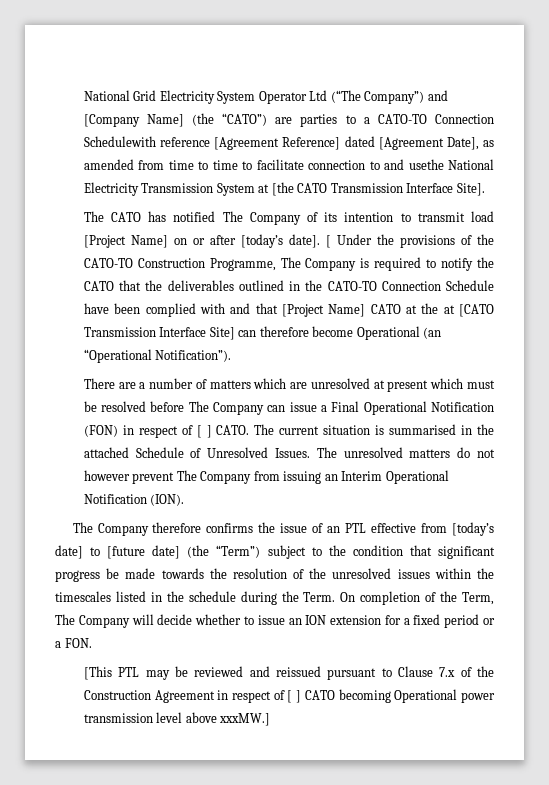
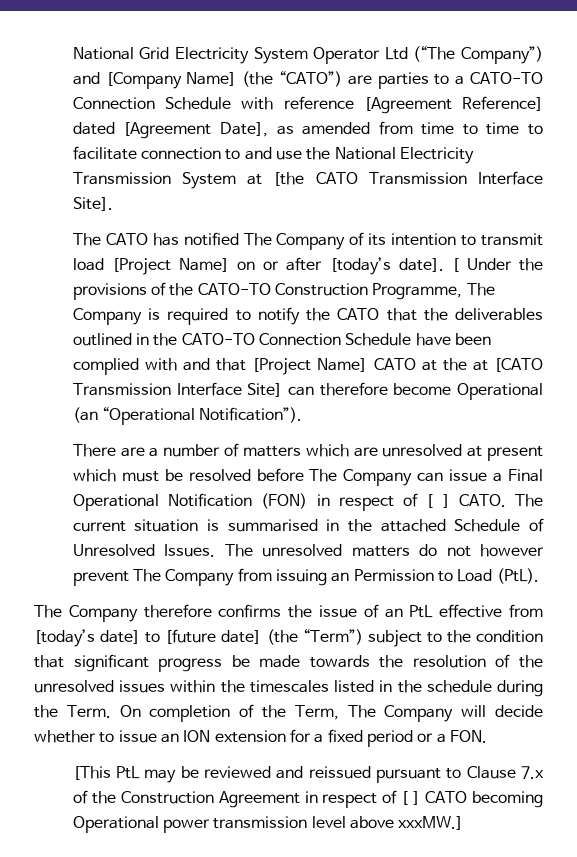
[83,136,156,147] Schedulewith -> [165,97,274,110] Schedule with
[408,159,444,170] usethe -> [276,147,331,160] use the
[341,470,449,484] [83,494,185,506] Interim Operational Notification (ION). -> [353,568,539,584] Permission to Load (PtL).
[345,523,367,533] PTL -> [409,605,434,618] PtL
[118,667,140,677] PTL -> [116,766,141,779] PtL

